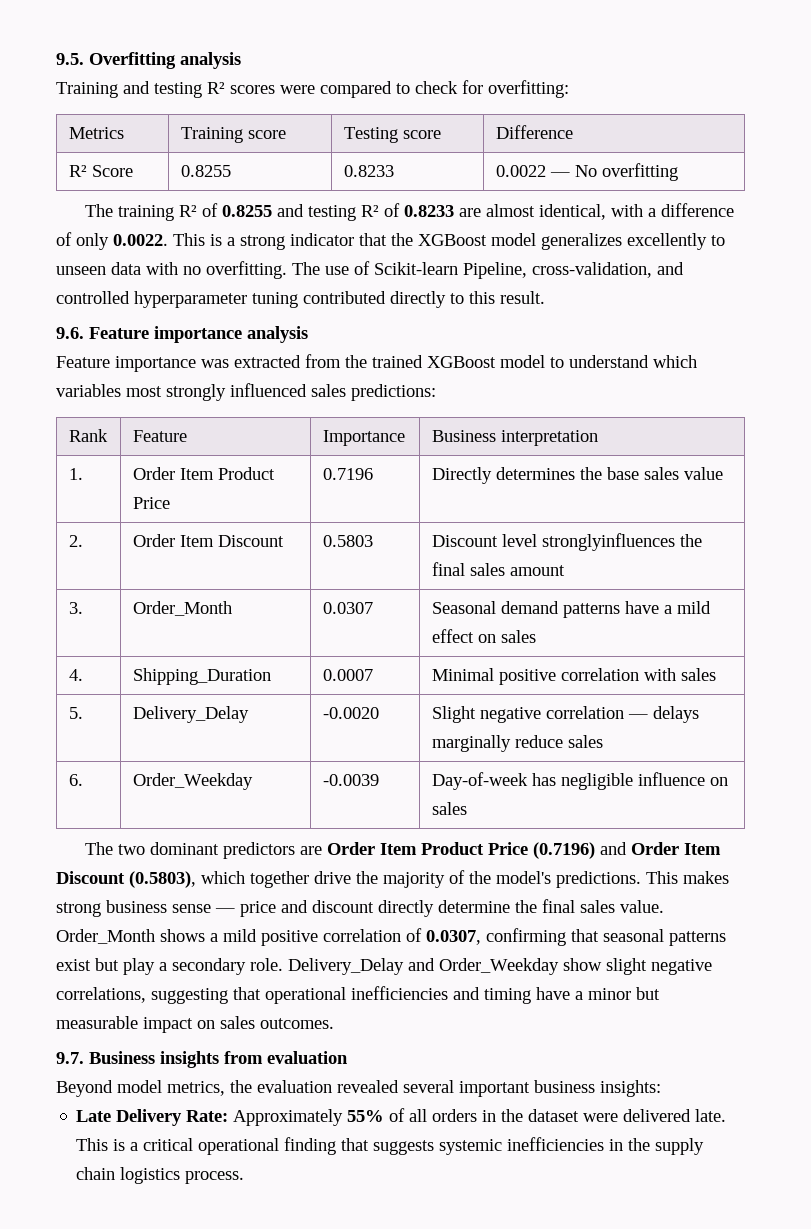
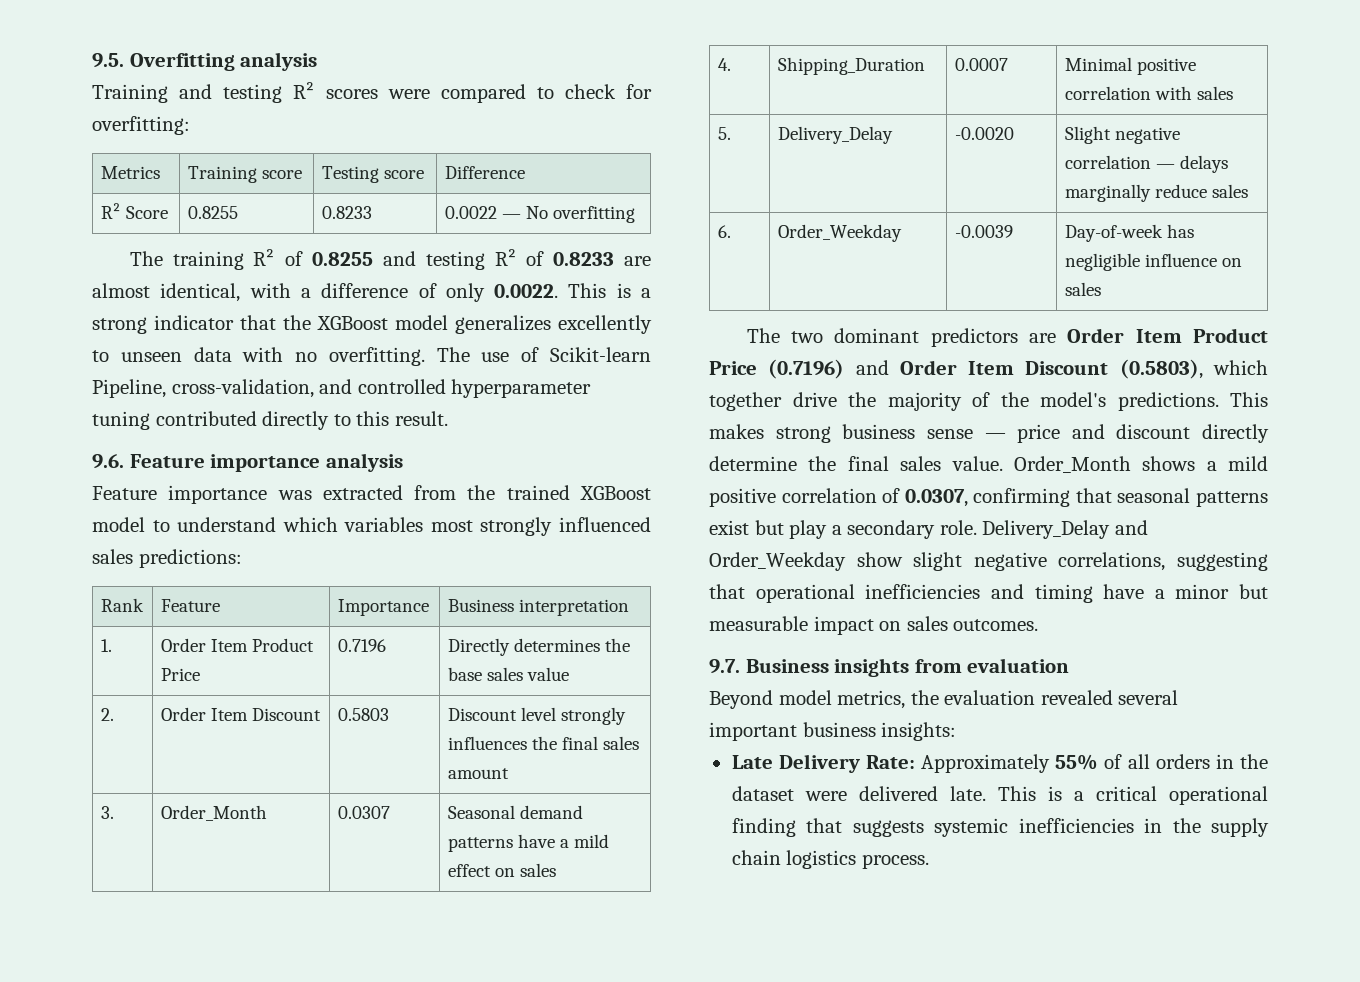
[541,533,675,551] stronglyinfluences -> [560,707,626,725] [447,736,527,750] strongly influences

